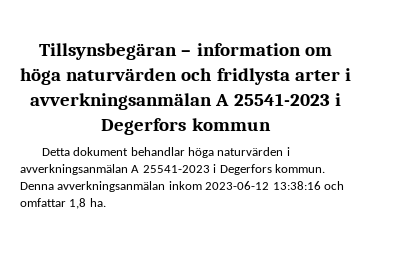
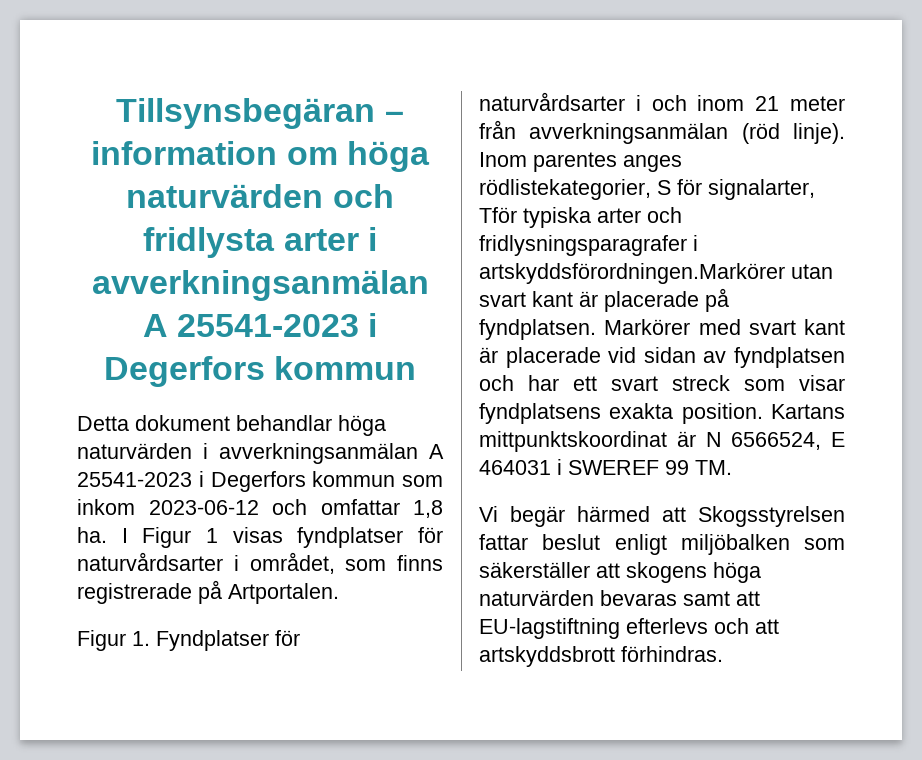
[274,164,325,173] [20,181,166,192] kommun. Denna avverkningsanmälan -> [312,471,443,487] kommun som
[272,181,321,190] 13:38:16 -> (259, 507) none
(106, 202) none -> [121,527,443,548] [77,552,443,574] [77,580,339,604] [77,630,300,651] [479,92,845,111] [479,120,845,144] [479,152,682,172] [479,179,815,200] [479,207,682,228] [479,235,698,256] [479,263,833,284] [479,288,729,312] [479,319,845,340] [479,347,845,368] [479,375,845,391] [479,403,845,424] [479,431,845,452] [479,459,732,475] [479,506,845,527] [479,534,845,555] [479,562,761,583] [479,590,760,606] [479,618,779,639] [479,646,723,667] I Figur 1 visas fyndplatser för naturvårdsarter i området, som finns registrerade på Artportalen. // Figur 1. Fyndplatser för naturvårdsarter i och inom 21 meter från avverkningsanmälan (röd linje). Inom parentes anges rödlistekategorier, S för signalarter, Tför typiska arter och fridlysningsparagrafer i artskyddsförordningen.Markörer utan svart kant är placerade på fyndplatsen. Markörer med svart kant är placerade vid sidan av fyndplatsen och har ett svart streck som visar fyndplatsens exakta position. Kartans mittpunktskoordinat är N 6566524, E 464031 i SWEREF 99 TM. // Vi begär härmed att Skogsstyrelsen fattar beslut enligt miljöbalken som säkerställer att skogens höga naturvärden bevaras samt att EU-lagstiftning efterlevs och att artskyddsbrott förhindras.

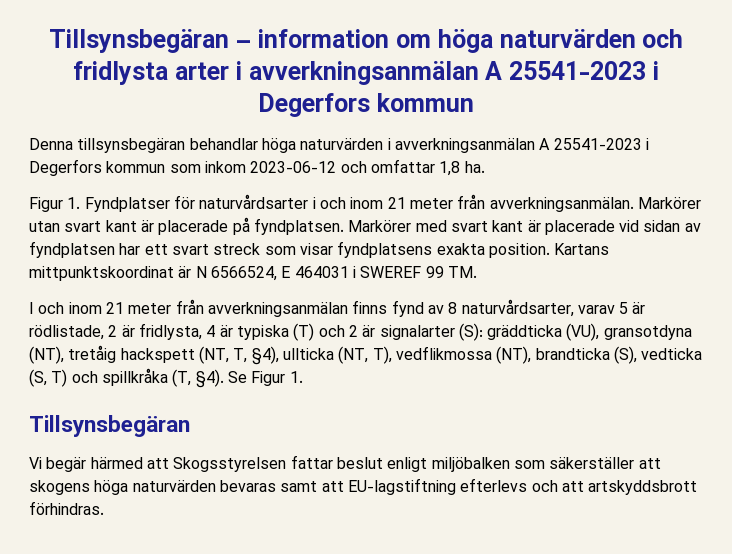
[77,415,230,431] Detta dokument -> [29,138,186,153] Denna tillsynsbegäran
[121,527,443,548] [77,552,443,574] [77,580,339,604] I Figur 1 visas fyndplatser för naturvårdsarter i området, som finns registrerade på Artportalen. -> (485, 167) none
[529,123,845,144] [479,152,682,172] [479,179,815,200] [479,207,682,228] [479,235,698,256] [479,263,785,284] avverkningsanmälan (röd linje). Inom parentes anges rödlistekategorier, S för signalarter, Tför typiska arter och fridlysningsparagrafer i artskyddsförordningen.Markörer -> [489,197,701,212] avverkningsanmälan. Markörer
[479,375,514,391] och -> (115, 249) none
(732, 467) none -> [29,299,646,317] [29,323,692,341] [29,345,703,365] [29,368,303,388] [29,415,190,437] // I och inom 21 meter från avverkningsanmälan finns fynd av 8 naturvårdsarter, varav 5 är rödlistade, 2 är fridlysta, 4 är typiska (T) och 2 är signalarter (S): gräddticka (VU), gransotdyna (NT), tretåig hackspett (NT, T, §4), ullticka (NT, T), vedflikmossa (NT), brandticka (S), vedticka (S, T) och spillkråka (T, §4). Se Figur 1. // Tillsynsbegäran

